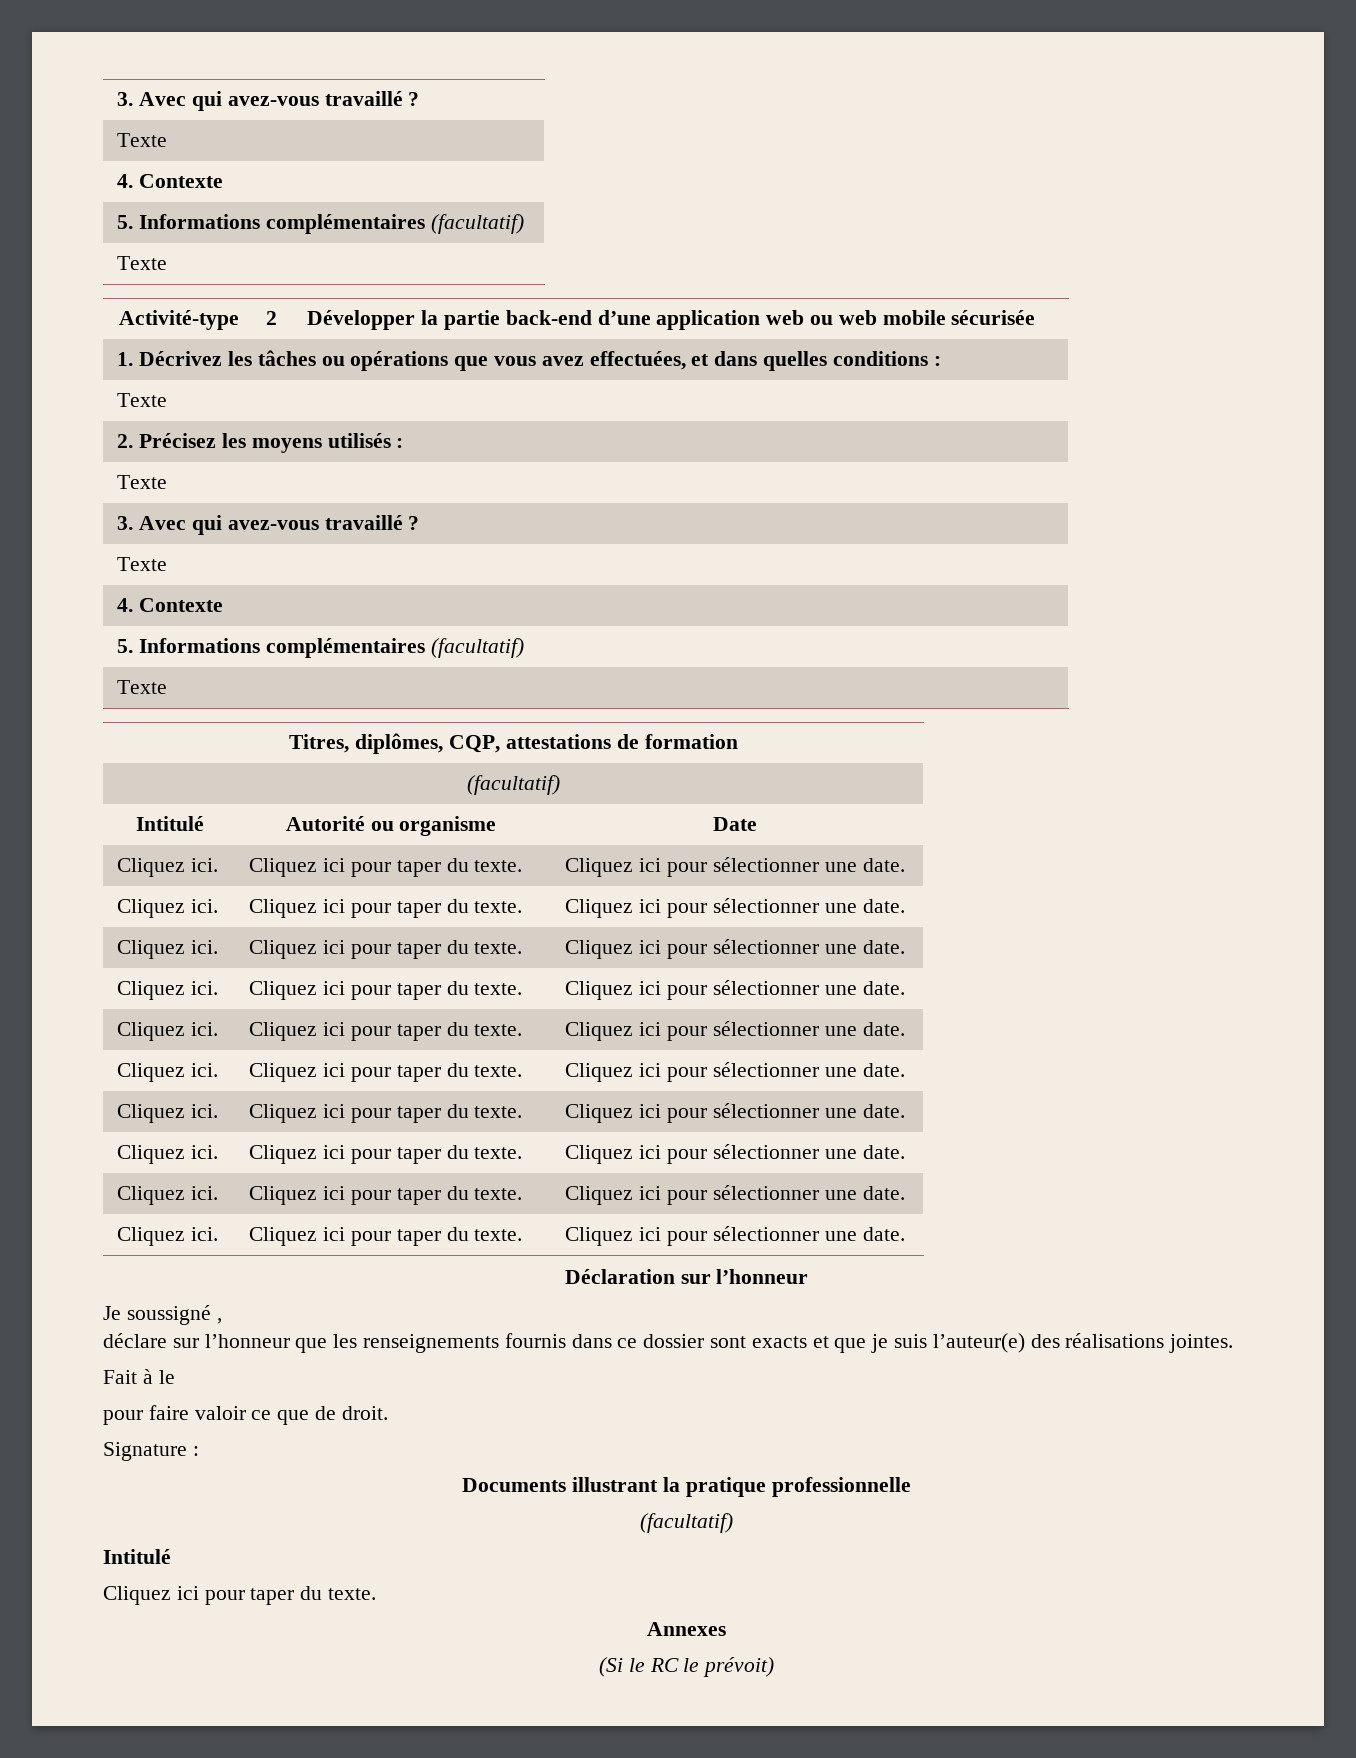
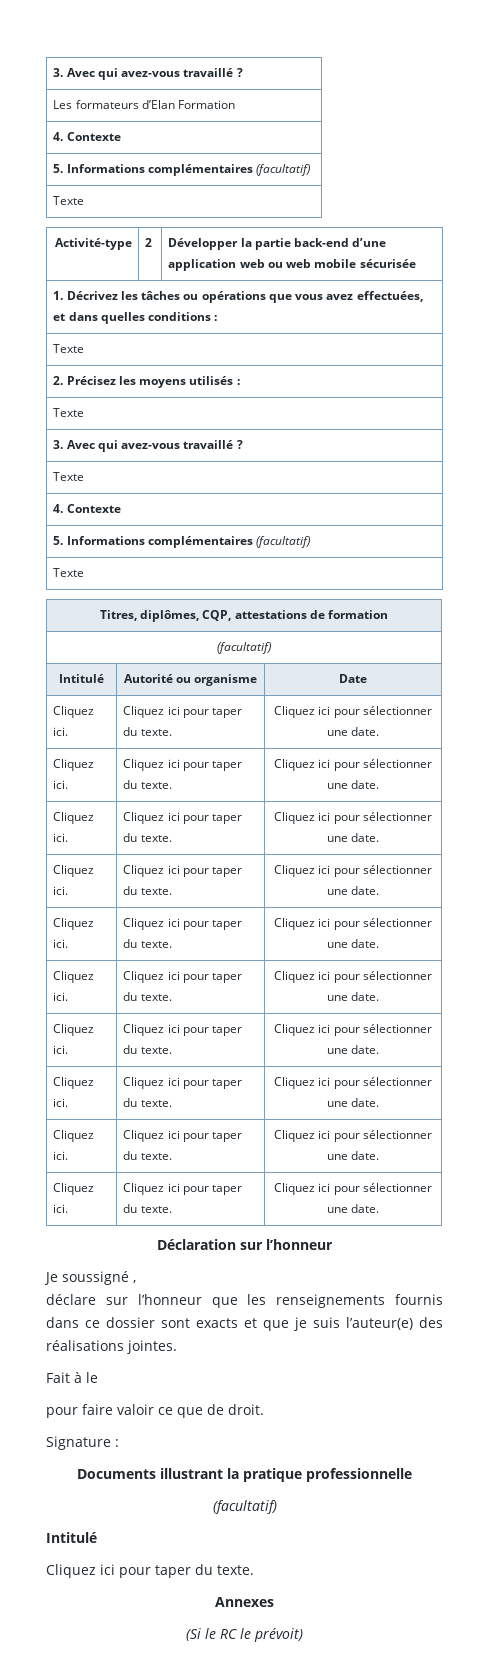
[117,91,420,111] [117,133,168,147] 3. Avec qui avez-vous travaillé ? // Texte -> [53,68,243,80] [53,100,236,109] 3. Avec qui avez-vous travaillé ? // Les formateurs d’Elan Formation

